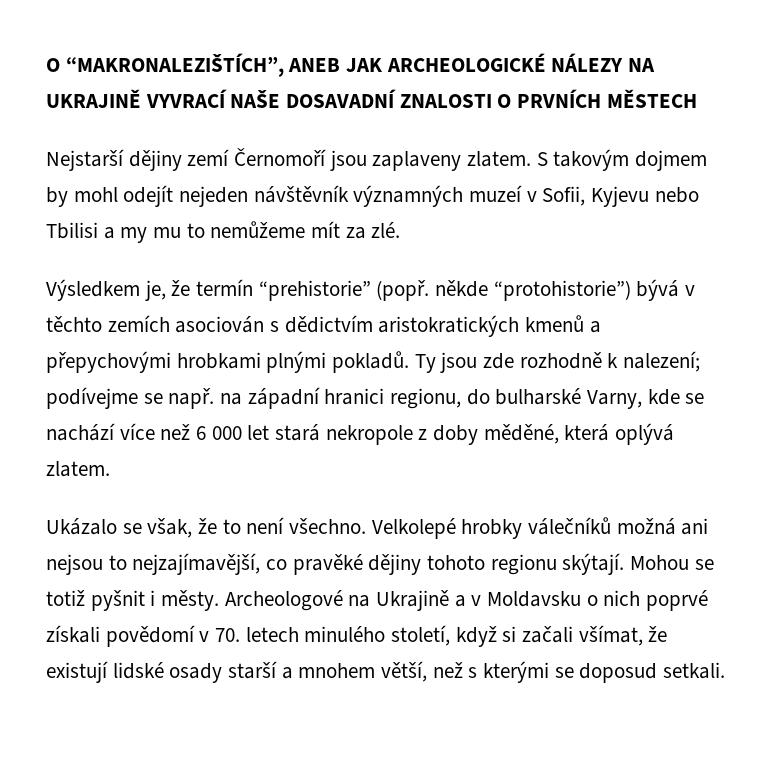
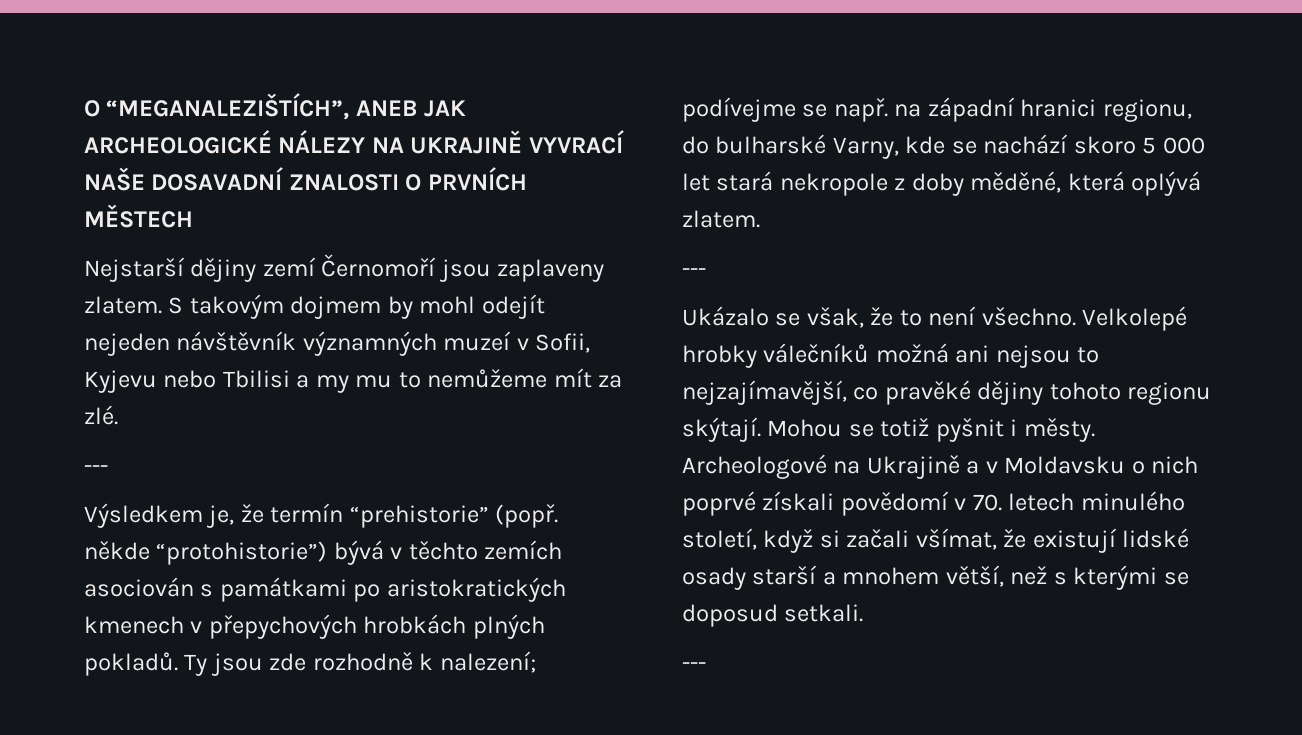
[46,53,284,77] O “MAKRONALEZIŠTÍCH”, -> [84,93,350,120] O “MEGANALEZIŠTÍCH”,
(401, 230) none -> [84,465,108,473] // ---
[284,315,601,337] [46,351,327,373] dědictvím aristokratických kmenů a přepychovými hrobkami plnými -> [219,577,566,602] [84,614,545,639] památkami po aristokratických kmenech v přepychových hrobkách plných
[119,423,207,440] více než 6 -> [1073,136,1157,154] skoro 5
(110, 469) none -> [682,268,706,276] // ---
(726, 670) none -> [682,662,706,670] // ---

